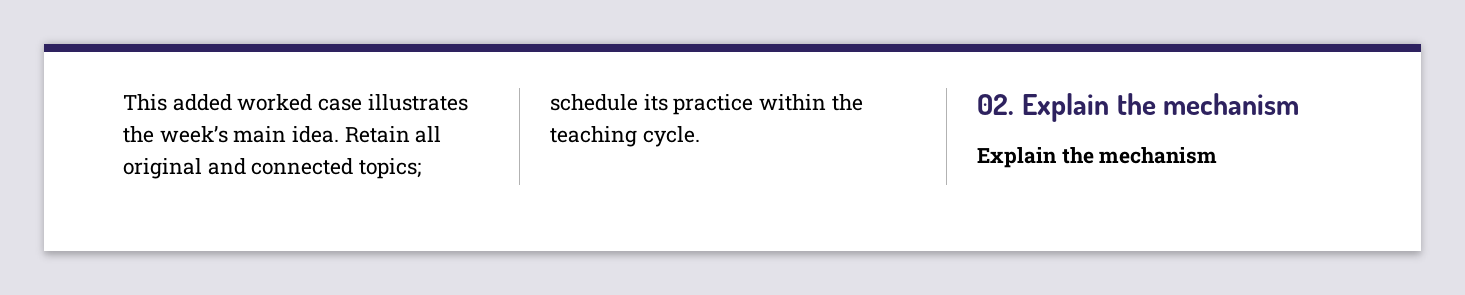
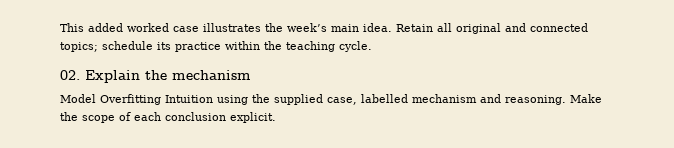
[977,147,1218,168] Explain the mechanism -> [60,94,602,105] [60,112,276,123] Model Overfitting Intuition using the supplied case, labelled mechanism and reasoning. Make the scope of each conclusion explicit.

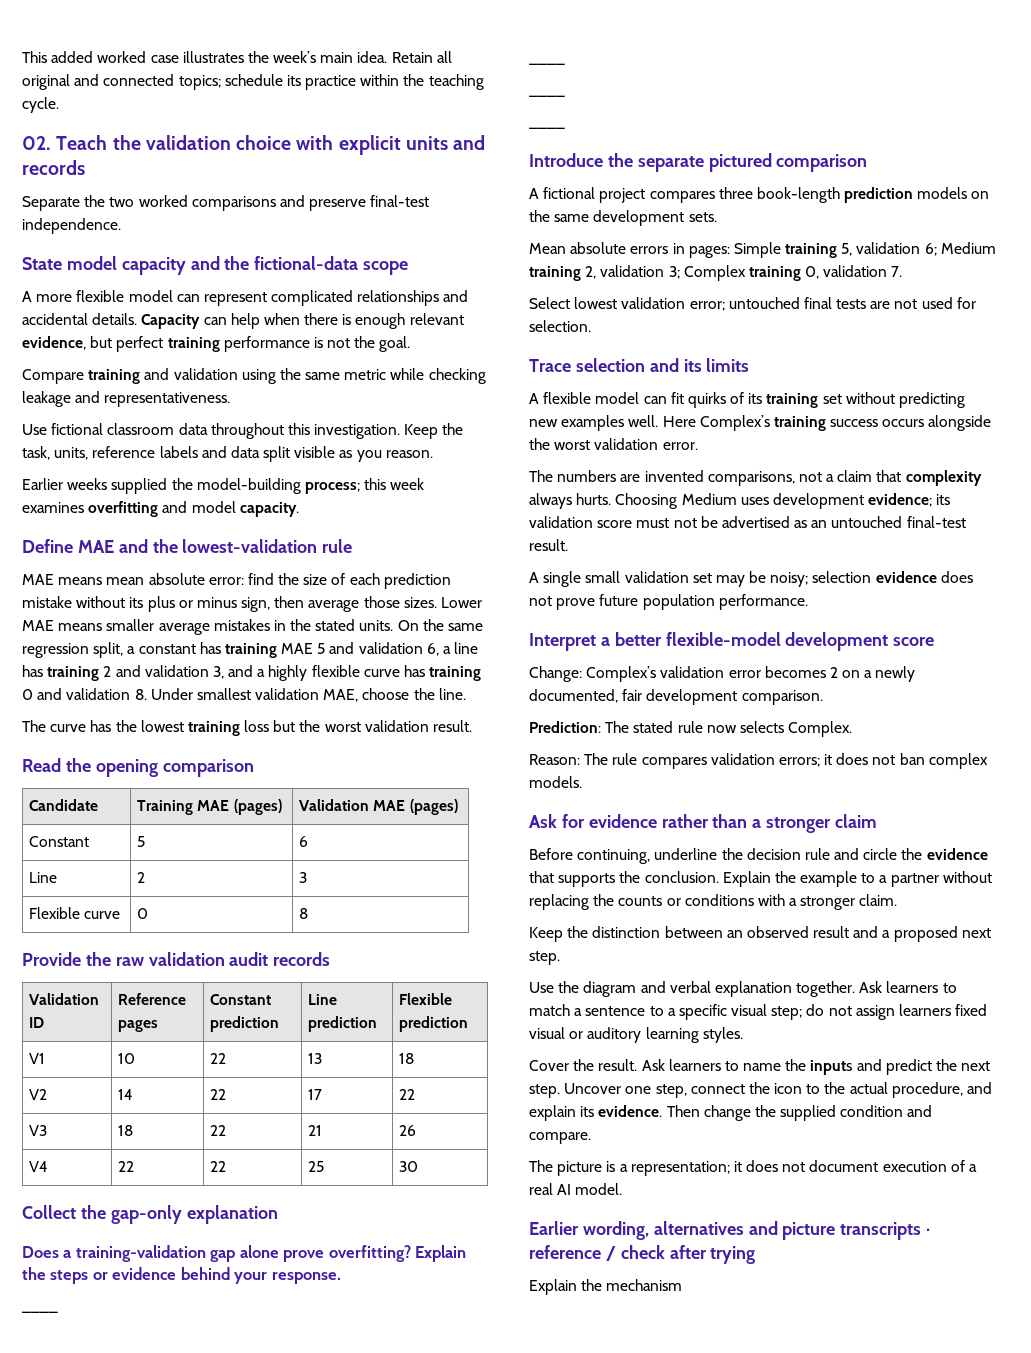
[85,70,251,83] [60,94,602,105] [60,112,276,123] Explain the mechanism // Model Overfitting Intuition using the supplied case, labelled mechanism and reasoning. Make the scope of each conclusion explicit. -> [56,135,486,155] [22,160,85,175] [22,195,430,211] [22,218,121,234] [22,256,409,275] [22,290,469,306] [22,313,464,329] [22,336,411,352] [22,368,486,384] [22,391,231,407] [22,423,464,439] [22,446,433,462] [22,478,425,494] [22,501,299,517] [22,539,353,553] [22,573,451,589] [22,596,483,612] [22,619,484,635] [22,642,479,658] [22,665,482,681] [22,688,466,702] [22,720,473,736] [22,758,254,777] [29,799,99,811] [137,799,282,815] [299,799,458,815] [29,836,90,847] [137,836,146,847] [299,836,309,847] [29,872,58,883] [137,872,146,883] [299,872,308,883] [29,907,121,919] [137,908,149,919] [299,908,309,919] [22,952,331,966] [29,993,100,1005] [29,1017,45,1028] [118,993,187,1005] [118,1020,159,1032] [210,994,272,1005] [210,1016,280,1032] [308,994,338,1005] [308,1016,378,1032] [399,993,453,1005] [399,1016,469,1032] [29,1053,46,1064] [118,1053,136,1064] [210,1053,227,1064] [308,1053,323,1064] [399,1053,415,1064] [29,1089,48,1100] [118,1089,134,1100] [210,1089,227,1100] [308,1089,323,1100] [399,1089,416,1100] [29,1125,48,1136] [118,1125,134,1136] [210,1125,227,1136] [308,1125,323,1136] [399,1125,417,1136] [29,1161,49,1172] [118,1161,135,1172] [210,1161,227,1172] [308,1161,325,1172] [399,1161,419,1172] [22,1205,278,1224] [22,1245,467,1262] [22,1267,341,1284] [22,1311,58,1313] [529,63,565,65] [529,95,565,97] [529,127,565,129] [529,153,868,172] [529,187,990,203] [529,210,717,226] [529,242,996,258] [529,265,903,281] [529,297,976,311] [529,320,591,332] [529,358,750,372] [529,392,966,408] [529,415,992,431] [529,438,698,450] [529,470,982,486] [529,493,951,509] [529,516,966,528] [529,539,568,551] [529,571,973,587] [529,594,808,610] [529,632,935,651] [529,666,916,682] [529,689,823,705] [529,721,853,737] [529,753,988,769] [529,776,582,788] [529,814,878,833] [529,848,988,864] [529,871,992,887] [529,894,898,910] [529,926,991,942] [529,951,560,965] [529,981,957,997] [529,1004,988,1020] [529,1027,743,1043] [529,1059,991,1075] [529,1082,993,1098] [529,1105,933,1121] [529,1132,591,1144] [529,1160,978,1176] [529,1183,623,1195] [529,1221,931,1240] [529,1245,756,1264] [529,1279,683,1295] Teach the validation choice with explicit units and records // Separate the two worked comparisons and preserve final-test independence. // State model capacity and the fictional-data scope // A more flexible model can represent complicated relationships and accidental details. Capacity can help when there is enough relevant evidence, but perfect training performance is not the goal. // Compare training and validation using the same metric while checking leakage and representativeness. // Use fictional classroom data throughout this investigation. Keep the task, units, reference labels and data split visible as you reason. // Earlier weeks supplied the model-building process; this week examines overfitting and model capacity. // Define MAE and the lowest-validation rule // MAE means mean absolute error: find the size of each prediction mistake without its plus or minus sign, then average those sizes. Lower MAE means smaller average mistakes in the stated units. On the same regression split, a constant has training MAE 5 and validation 6, a line has training 2 and validation 3, and a highly flexible curve has training 0 and validation 8. Under smallest validation MAE, choose the line. // The curve has the lowest training loss but the worst validation result. // Read the opening comparison // Candidate | Training MAE (pages) | Validation MAE (pages) // Constant | 5 | 6 // Line | 2 | 3 // Flexible curve | 0 | 8 // Provide the raw validation audit records // Validation ID | Reference pages | Constant prediction | Line prediction | Flexible prediction // V1 | 10 | 22 | 13 | 18 // V2 | 14 | 22 | 17 | 22 // V3 | 18 | 22 | 21 | 26 // V4 | 22 | 22 | 25 | 30 // Collect the gap-only explanation // Does a training-validation gap alone prove overfitting? Explain the steps or evidence behind your response. // ____ // ____ // ____ // ____ // Introduce the separate pictured comparison // A fictional project compares three book-length prediction models on the same development sets. // Mean absolute errors in pages: Simple training 5, validation 6; Medium training 2, validation 3; Complex training 0, validation 7. // Select lowest validation error; untouched final tests are not used for selection. // Trace selection and its limits // A flexible model can fit quirks of its training set without predicting new examples well. Here Complex’s training success occurs alongside the worst validation error. // The numbers are invented comparisons, not a claim that complexity always hurts. Choosing Medium uses development evidence; its validation score must not be advertised as an untouched final-test result. // A single small validation set may be noisy; selection evidence does not prove future population performance. // Interpret a better flexible-model development score // Change: Complex’s validation error becomes 2 on a newly documented, fair development comparison. // Prediction: The stated rule now selects Complex. // Reason: The rule compares validation errors; it does not ban complex models. // Ask for evidence rather than a stronger claim // Before continuing, underline the decision rule and circle the evidence that supports the conclusion. Explain the example to a partner without replacing the counts or conditions with a stronger claim. // Keep the distinction between an observed result and a proposed next step. // Use the diagram and verbal explanation together. Ask learners to match a sentence to a specific visual step; do not assign learners fixed visual or auditory learning styles. // Cover the result. Ask learners to name the inputs and predict the next step. Uncover one step, connect the icon to the actual procedure, and explain its evidence. Then change the supplied condition and compare. // The picture is a representation; it does not document execution of a real AI model. // Earlier wording, alternatives and picture transcripts · reference / check after trying // Explain the mechanism

